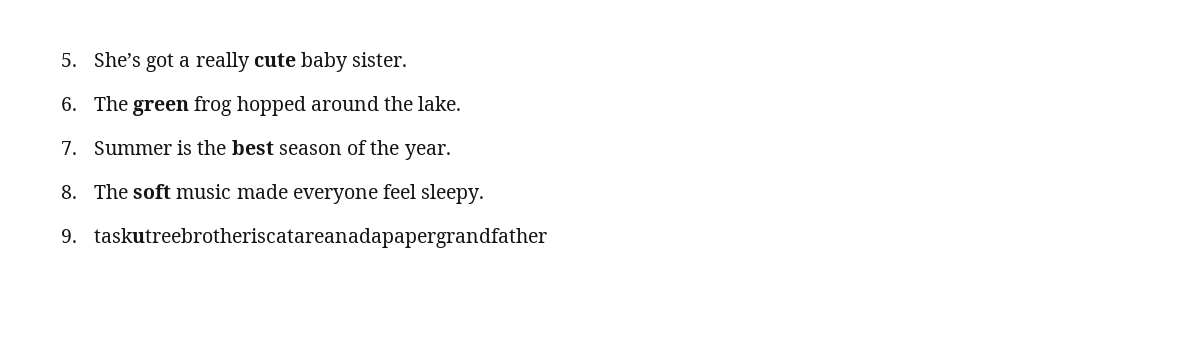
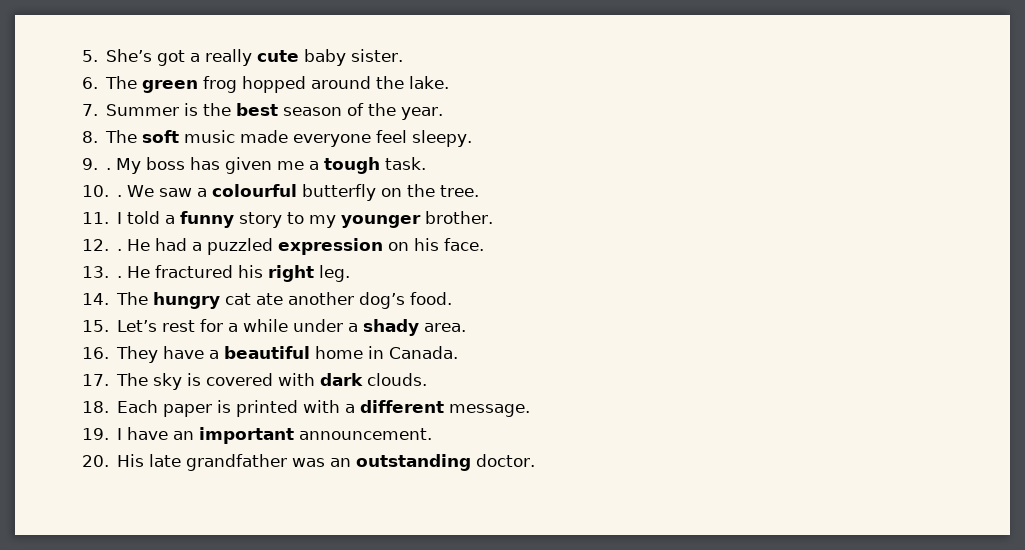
[93,228,547,248] taskutreebrotheriscatareanadapapergrandfather -> [106,157,427,174] [81,184,480,201] [81,211,494,228] [81,238,485,255] [81,265,351,282] [81,292,453,309] [81,319,467,336] [81,346,459,363] [81,373,428,390] [81,400,531,417] [81,427,433,444] [81,454,536,471] . My boss has given me a tough task. // 10. . We saw a colourful butterfly on the tree. // 11. I told a funny story to my younger brother. // 12. . He had a puzzled expression on his face. // 13. . He fractured his right leg. // 14. The hungry cat ate another dog’s food. // 15. Let’s rest for a while under a shady area. // 16. They have a beautiful home in Canada. // 17. The sky is covered with dark clouds. // 18. Each paper is printed with a different message. // 19. I have an important announcement. // 20. His late grandfather was an outstanding doctor.

